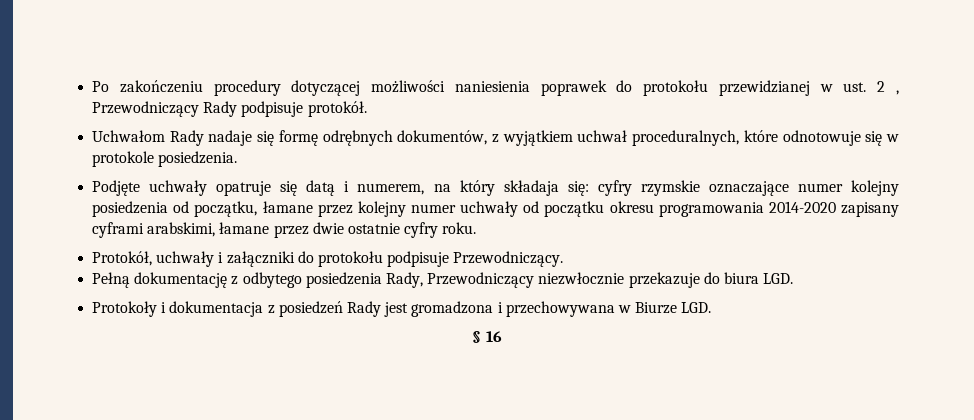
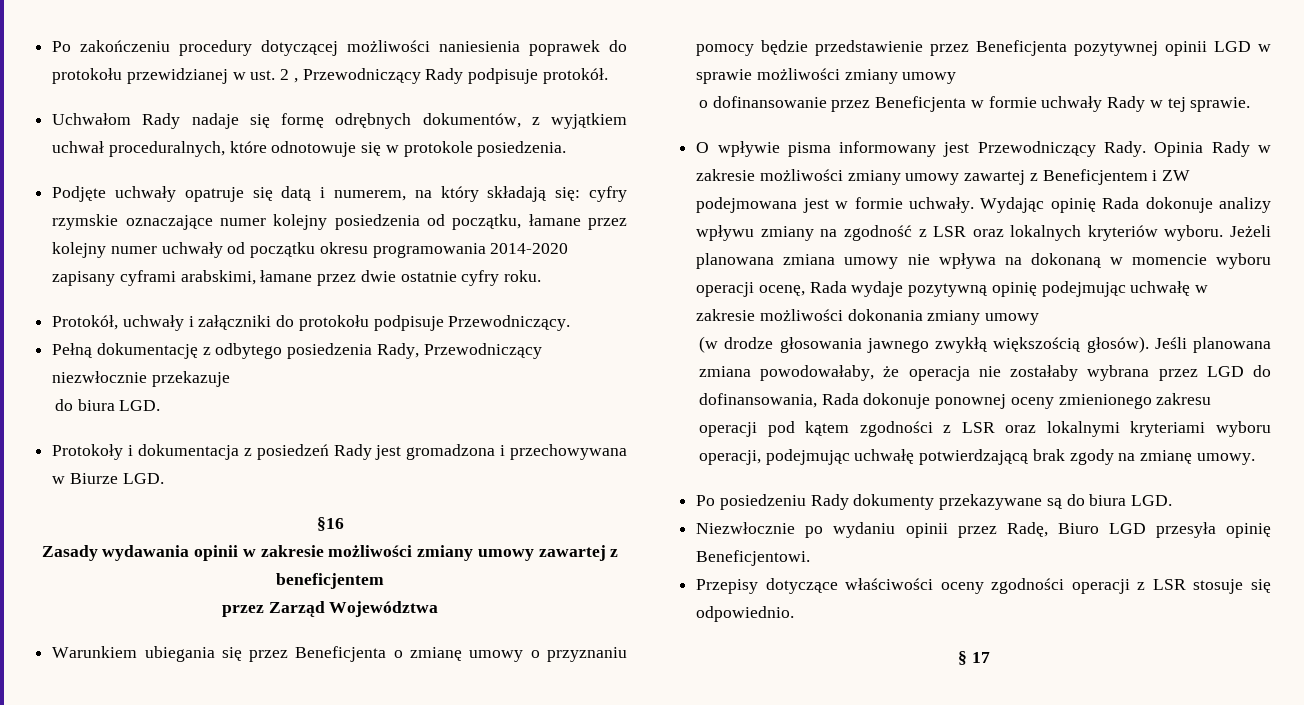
[503,180,559,196] składaja -> [487,186,547,202] składają
(700, 280) none -> (230, 379) //
(712, 307) none -> [316,517,344,531] [41,545,619,561] [276,573,384,589] [221,601,439,617] [52,646,627,662] [696,40,1271,56] [696,68,957,84] [699,96,1251,112] [696,141,1271,157] [696,169,1191,185] [696,197,1271,213] [696,225,1271,241] [696,253,1271,269] [696,281,1209,297] [696,309,1040,325] [699,336,1271,353] [699,365,1271,381] [699,393,1212,409] [699,421,1271,437] [699,449,1255,465] [696,494,1173,510] [696,522,1271,538] [696,550,811,566] [696,578,1271,594] [696,606,795,622] // §16 // Zasady wydawania opinii w zakresie możliwości zmiany umowy zawartej z beneficjentem // przez Zarząd Województwa // Warunkiem ubiegania się przez Beneficjenta o zmianę umowy o przyznaniu pomocy będzie przedstawienie przez Beneficjenta pozytywnej opinii LGD w sprawie możliwości zmiany umowy // o dofinansowanie przez Beneficjenta w formie uchwały Rady w tej sprawie. // O wpływie pisma informowany jest Przewodniczący Rady. Opinia Rady w zakresie możliwości zmiany umowy zawartej z Beneficjentem i ZW podejmowana jest w formie uchwały. Wydając opinię Rada dokonuje analizy wpływu zmiany na zgodność z LSR oraz lokalnych kryteriów wyboru. Jeżeli planowana zmiana umowy nie wpływa na dokonaną w momencie wyboru operacji ocenę, Rada wydaje pozytywną opinię podejmując uchwałę w zakresie możliwości dokonania zmiany umowy // (w drodze głosowania jawnego zwykłą większością głosów). Jeśli planowana zmiana powodowałaby, że operacja nie zostałaby wybrana przez LGD do dofinansowania, Rada dokonuje ponownej oceny zmienionego zakresu operacji pod kątem zgodności z LSR oraz lokalnymi kryteriami wyboru operacji, podejmując uchwałę potwierdzającą brak zgody na zmianę umowy. // Po posiedzeniu Rady dokumenty przekazywane są do biura LGD. // Niezwłocznie po wydaniu opinii przez Radę, Biuro LGD przesyła opinię Beneficjentowi. // Przepisy dotyczące właściwości oceny zgodności operacji z LSR stosuje się odpowiednio.
[485,331,502,342] 16 -> [971,652,990,663] 17

